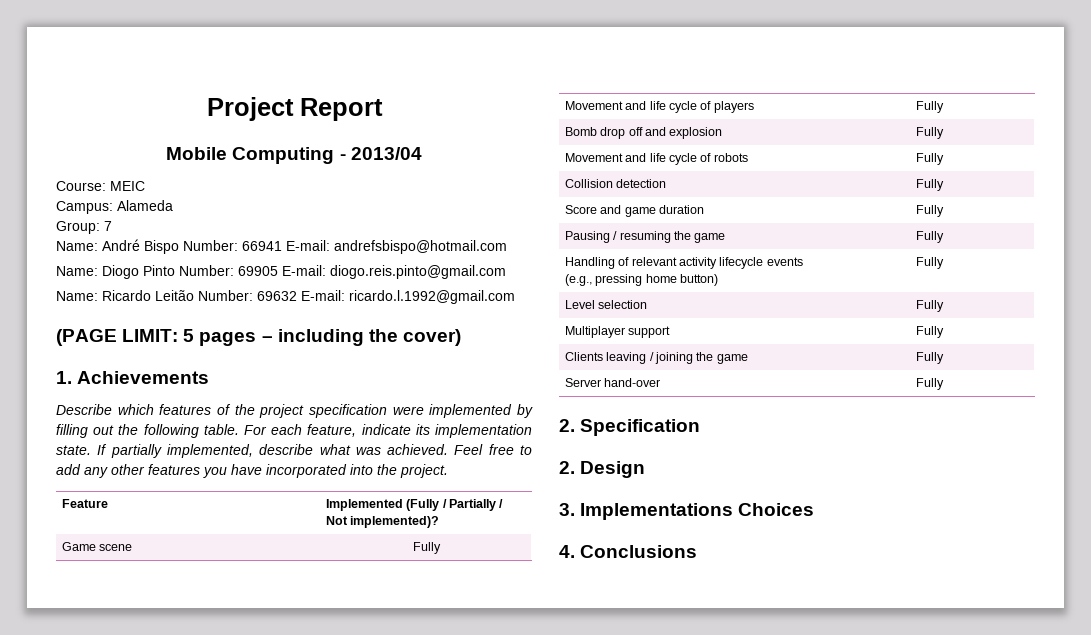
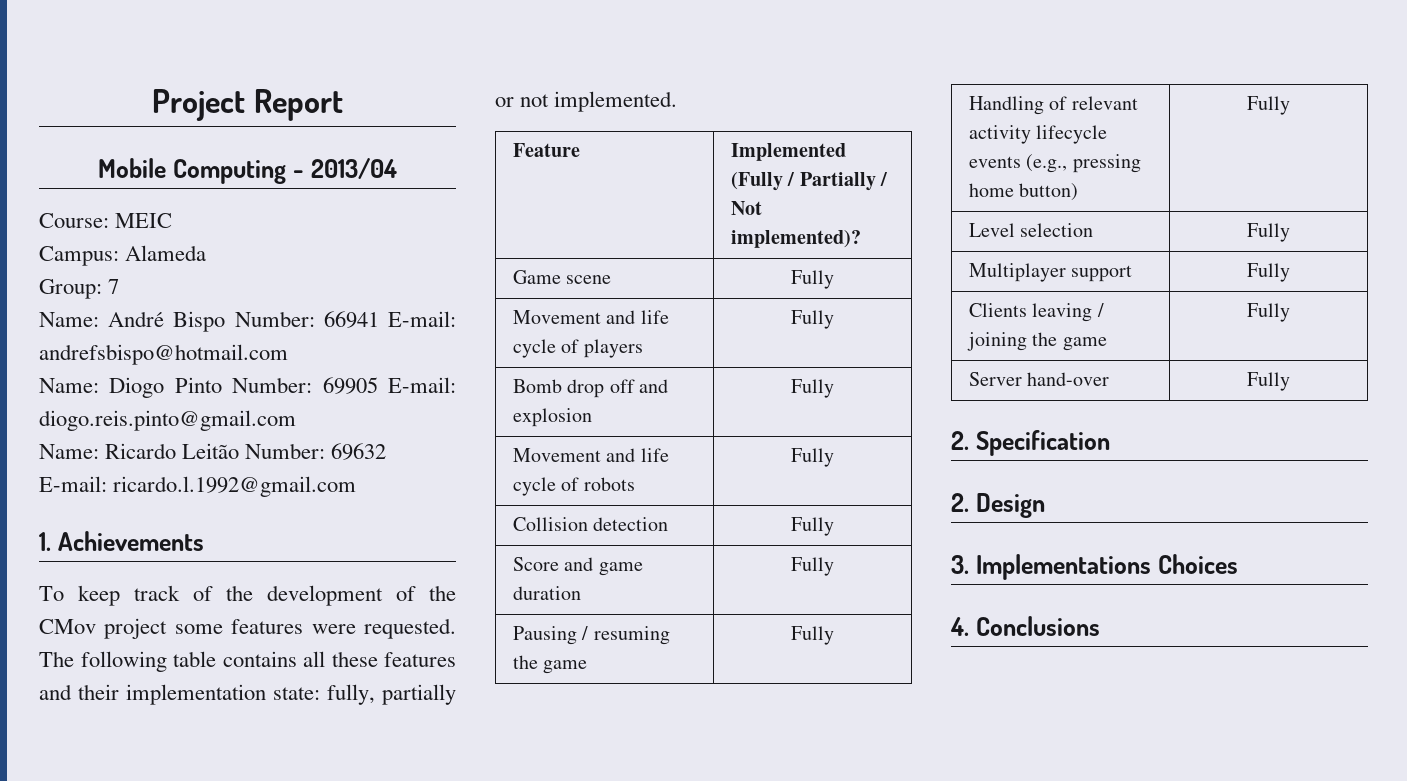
[56,329,461,346] [56,371,210,384] [56,404,533,418] [56,424,532,438] [56,444,532,458] [56,464,448,478] (PAGE LIMIT: 5 pages – including the cover) // 1. Achievements // Describe which features of the project specification were implemented by filling out the following table. For each feature, indicate its implementation state. If partially implemented, describe what was achieved. Feel free to add any other features you have incorporated into the project. -> [39,531,204,551] [39,585,456,606] [39,618,456,639] [39,651,456,672] [39,684,456,705] [495,91,678,112] 1. Achievements // To keep track of the development of the CMov project some features were requested. The following table contains all these features and their implementation state: fully, partially or not implemented.

